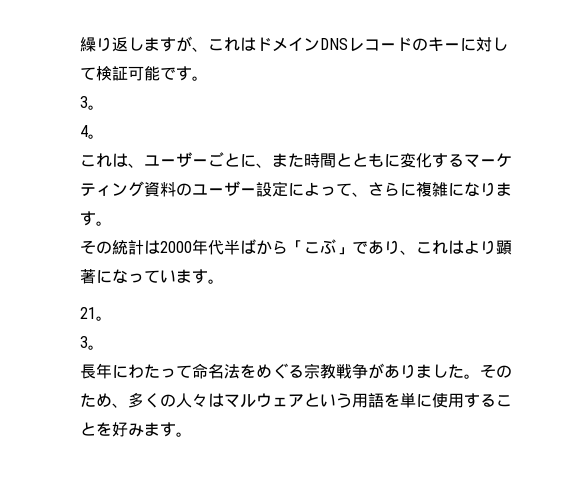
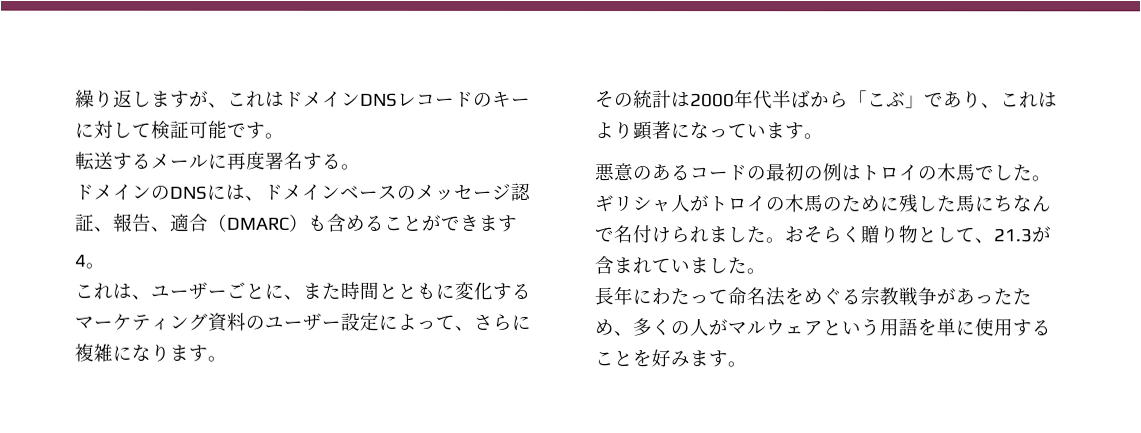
[80,96,104,110] 3。 -> [75,151,361,171] [75,182,532,201] [74,212,518,232] 転送するメールに再度署名する。 // ドメインのDNSには、ドメインベースのメッセージ認証、報告、適合（DMARC）も含めることができます
[80,307,112,321] [80,336,88,348] 21。 // 3 -> [595,163,1052,182] [595,194,1052,214] [594,225,1051,244] [594,256,747,275] 悪意のあるコードの最初の例はトロイの木馬でした。ギリシャ人がトロイの木馬のために残した馬にちなんで名付けられました。おそらく贈り物として、21.3が含まれていました
[400,364,512,379] りました。その -> [974,288,1013,306] った
[192,393,224,407] 々は -> [708,319,728,336] が

